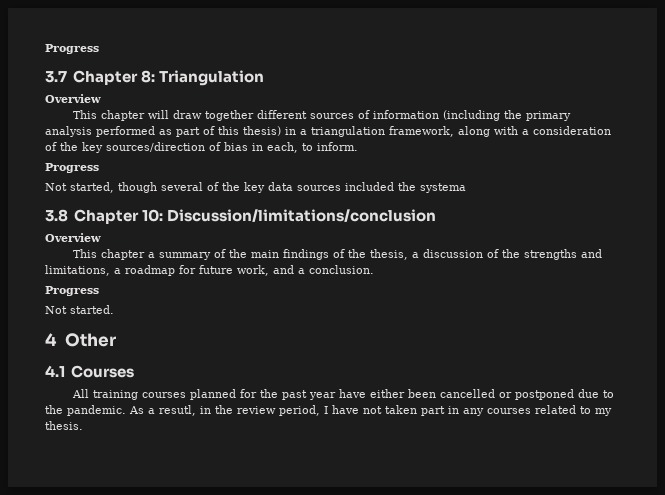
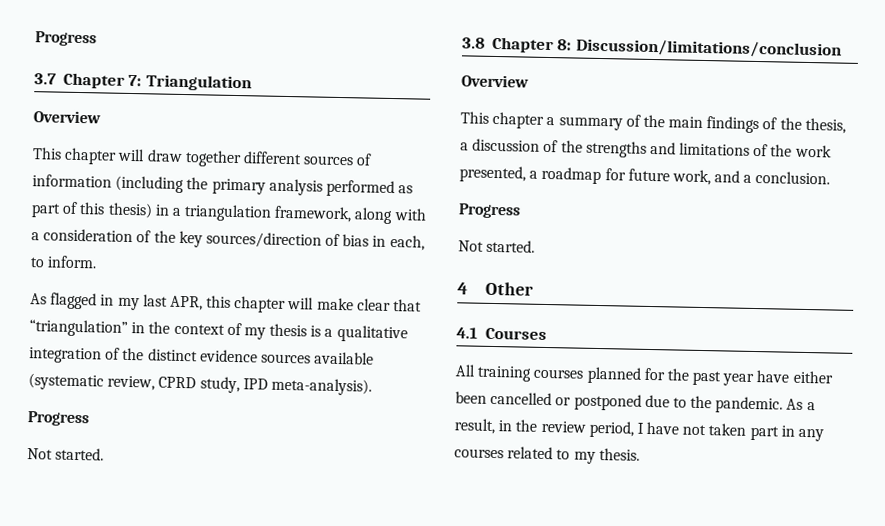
[140,70,155,83] 8: -> [128,74,143,87] 7:
[45,163,99,173] [45,182,466,193] Progress // Not started, though several of the key data sources included the systema -> [30,292,423,314] [29,319,408,343] [29,347,375,365] [28,373,372,396] [27,411,90,427] [27,447,105,461] As flagged in my last APR, this chapter will make clear that “triangulation” in the context of my thesis is a qualitative integration of the distinct evidence sources available (systematic review, CPRD study, IPD meta-analysis). // Progress // Not started.
[141,209,163,222] 10: -> [557,39,573,51] 8:
[45,265,110,276] limitations, -> [679,142,832,158] [459,165,526,183] limitations of the work presented,
[159,405,196,416] resutl, -> [454,418,496,435] result,

